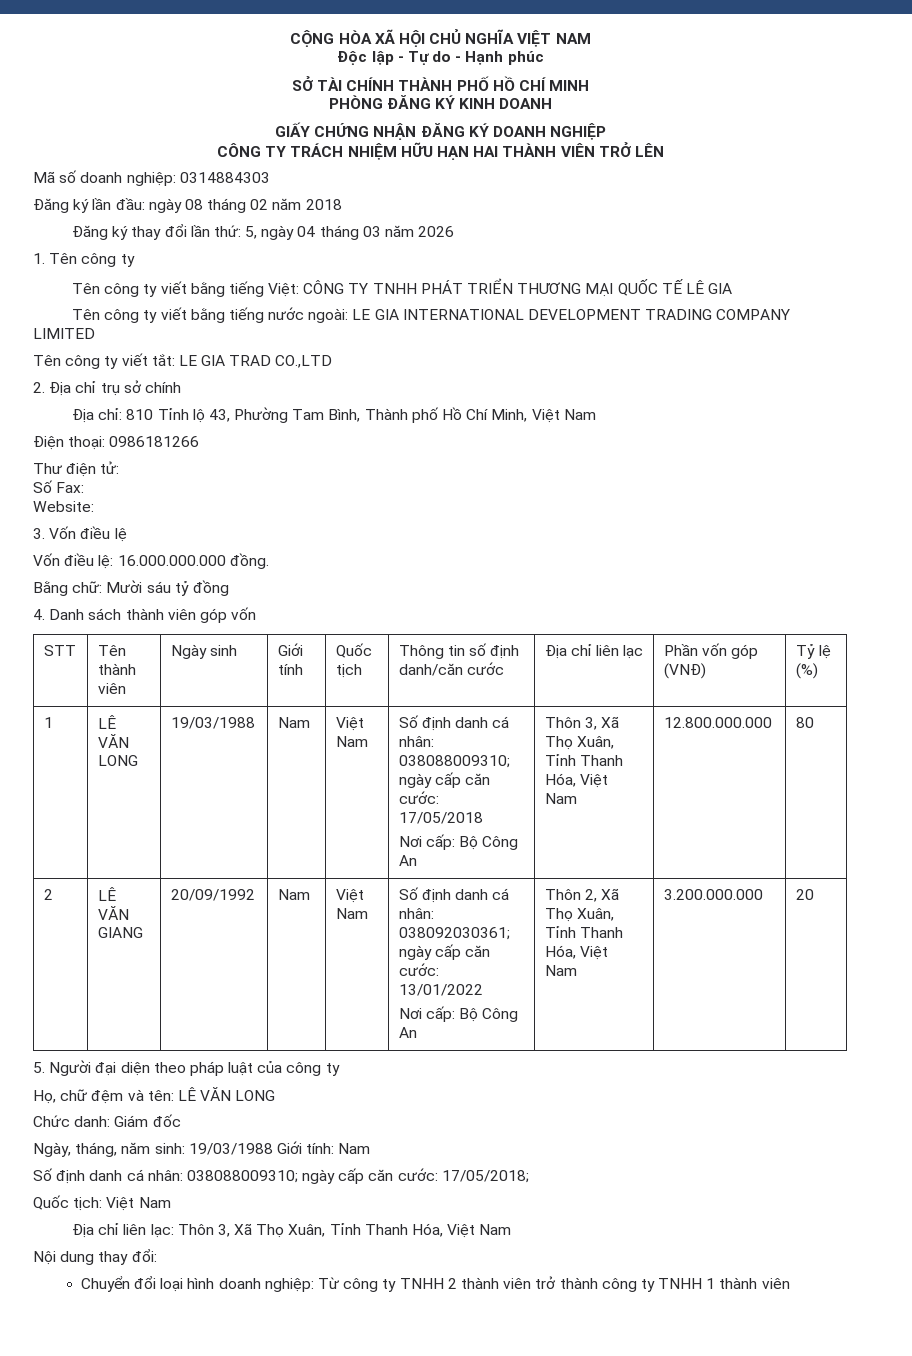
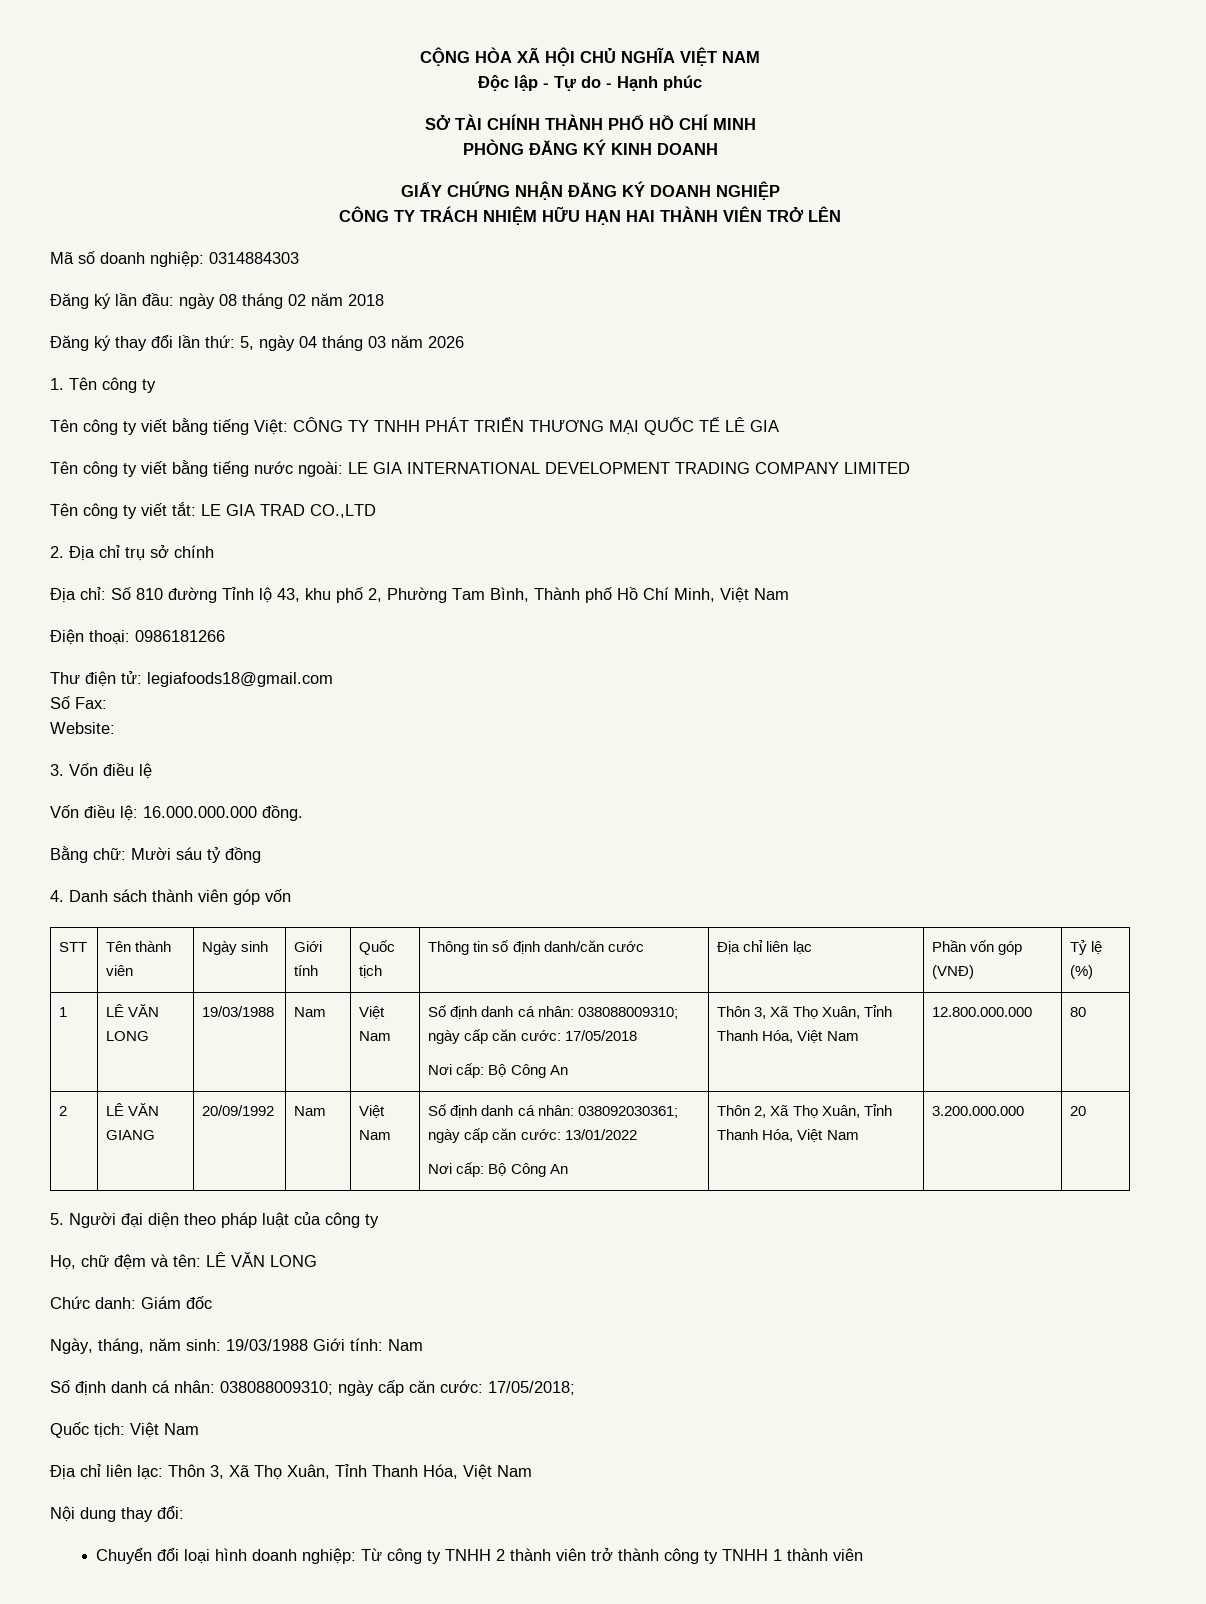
[126,408,230,423] 810 Tỉnh lộ 43, -> [111,587,382,603] Số 810 đường Tỉnh lộ 43, khu phố 2,
(120, 467) none -> [147,672,333,687] legiafoods18@gmail.com

